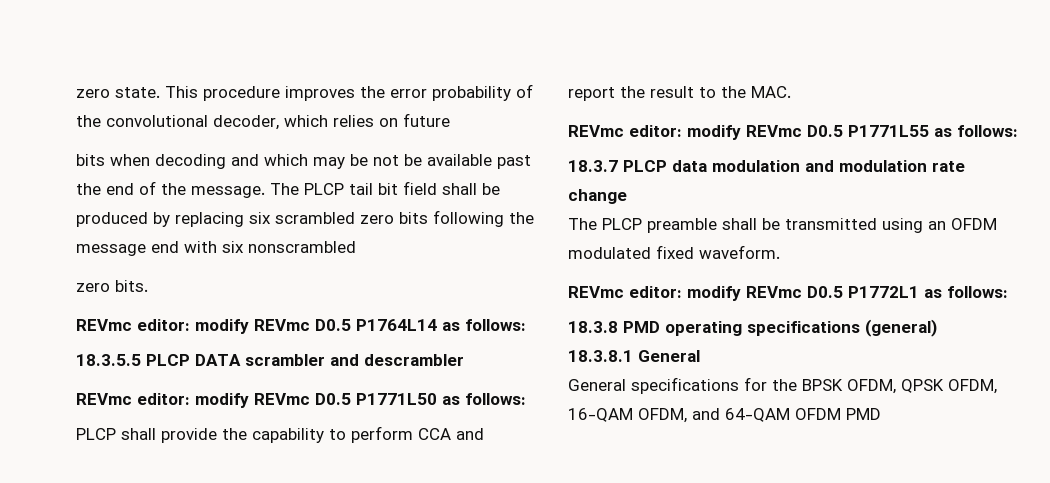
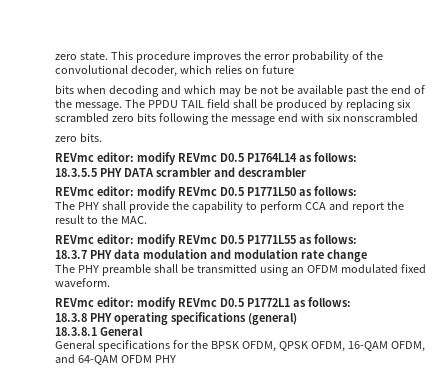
[304,183,398,195] PLCP tail bit -> [147,100,204,108] PPDU TAIL
[146,354,190,366] PLCP -> [99,168,122,177] PHY
[76,428,116,440] PLCP -> [55,201,99,210] The PHY
[623,160,667,172] PLCP -> [89,250,112,259] PHY
[602,218,642,230] PLCP -> [77,265,99,273] PHY
[623,321,660,333] PMD -> [89,313,112,322] PHY
[846,408,881,420] PMD -> [154,355,176,363] PHY

